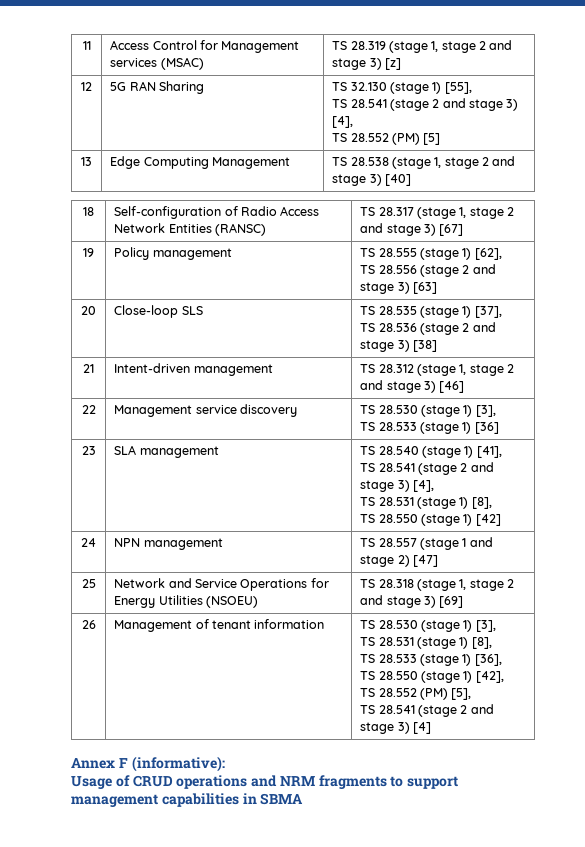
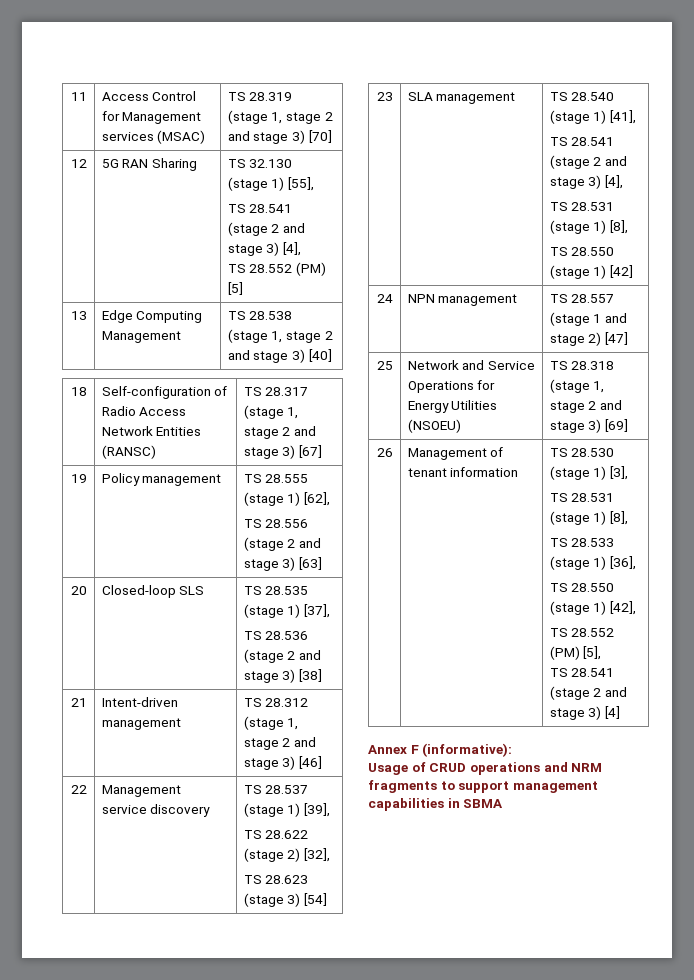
[384,58,401,70] [z] -> [308,130,332,143] [70]
[114,305,179,318] Close-loop -> [101,585,176,598] Closed-loop
[378,405,496,417] [360,422,499,434] 28.530 (stage 1) [3], // TS 28.533 (stage 1) [36] -> [265,785,309,794] [243,803,331,817] [243,830,309,839] [243,848,331,862] [243,875,309,884] [243,893,328,907] 28.537 (stage 1) [39], // TS 28.622 (stage 2) [32], // TS 28.623 (stage 3) [54]

